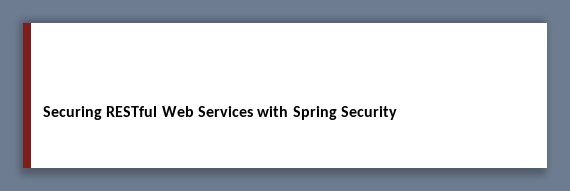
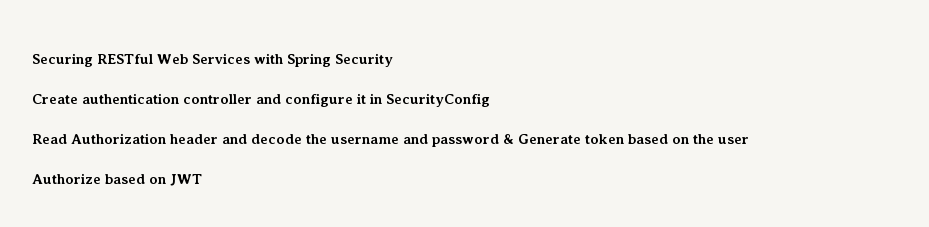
(397, 113) none -> [32,93,490,107] [32,133,749,147] [32,173,202,186] // Create authentication controller and configure it in SecurityConfig // Read Authorization header and decode the username and password & Generate token based on the user // Authorize based on JWT

